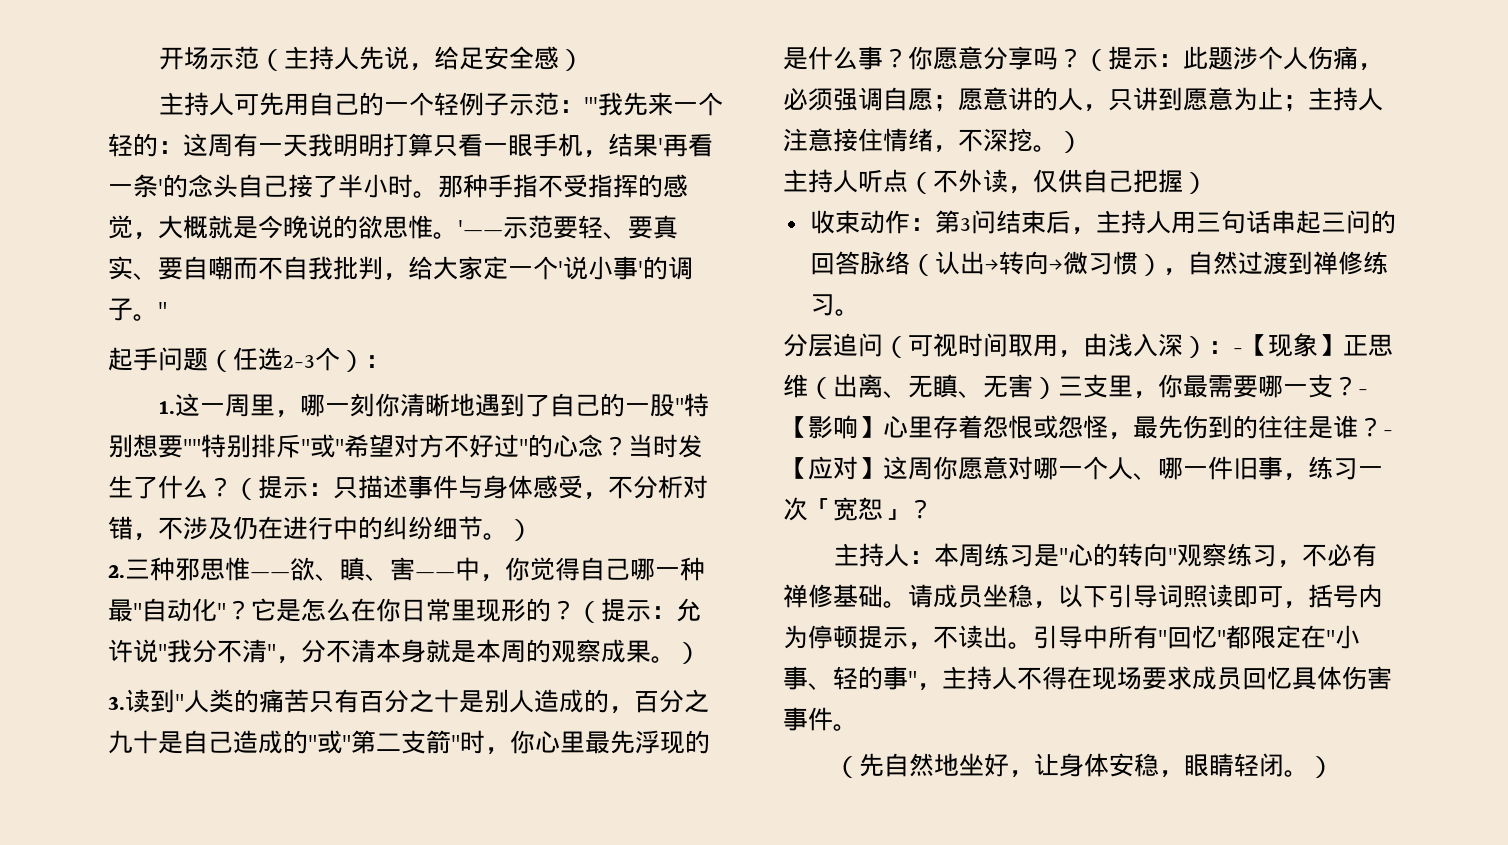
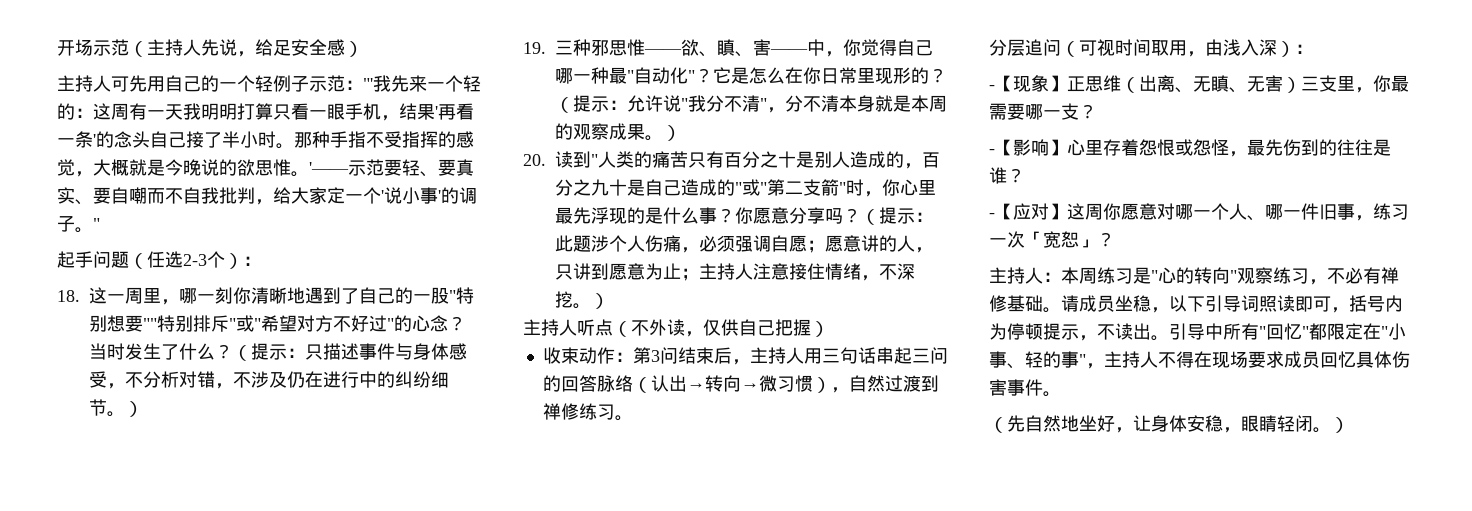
[158,401,175,414] 1. -> [57,290,80,302] 18.
[108,565,125,578] 2. -> [523,42,546,54] 19.
[108,696,125,710] 3. -> [523,154,546,166] 20.
(1233, 347) none -> (1313, 49) //
(1358, 386) none -> (1097, 111) //
(1383, 427) none -> (1025, 175) //

